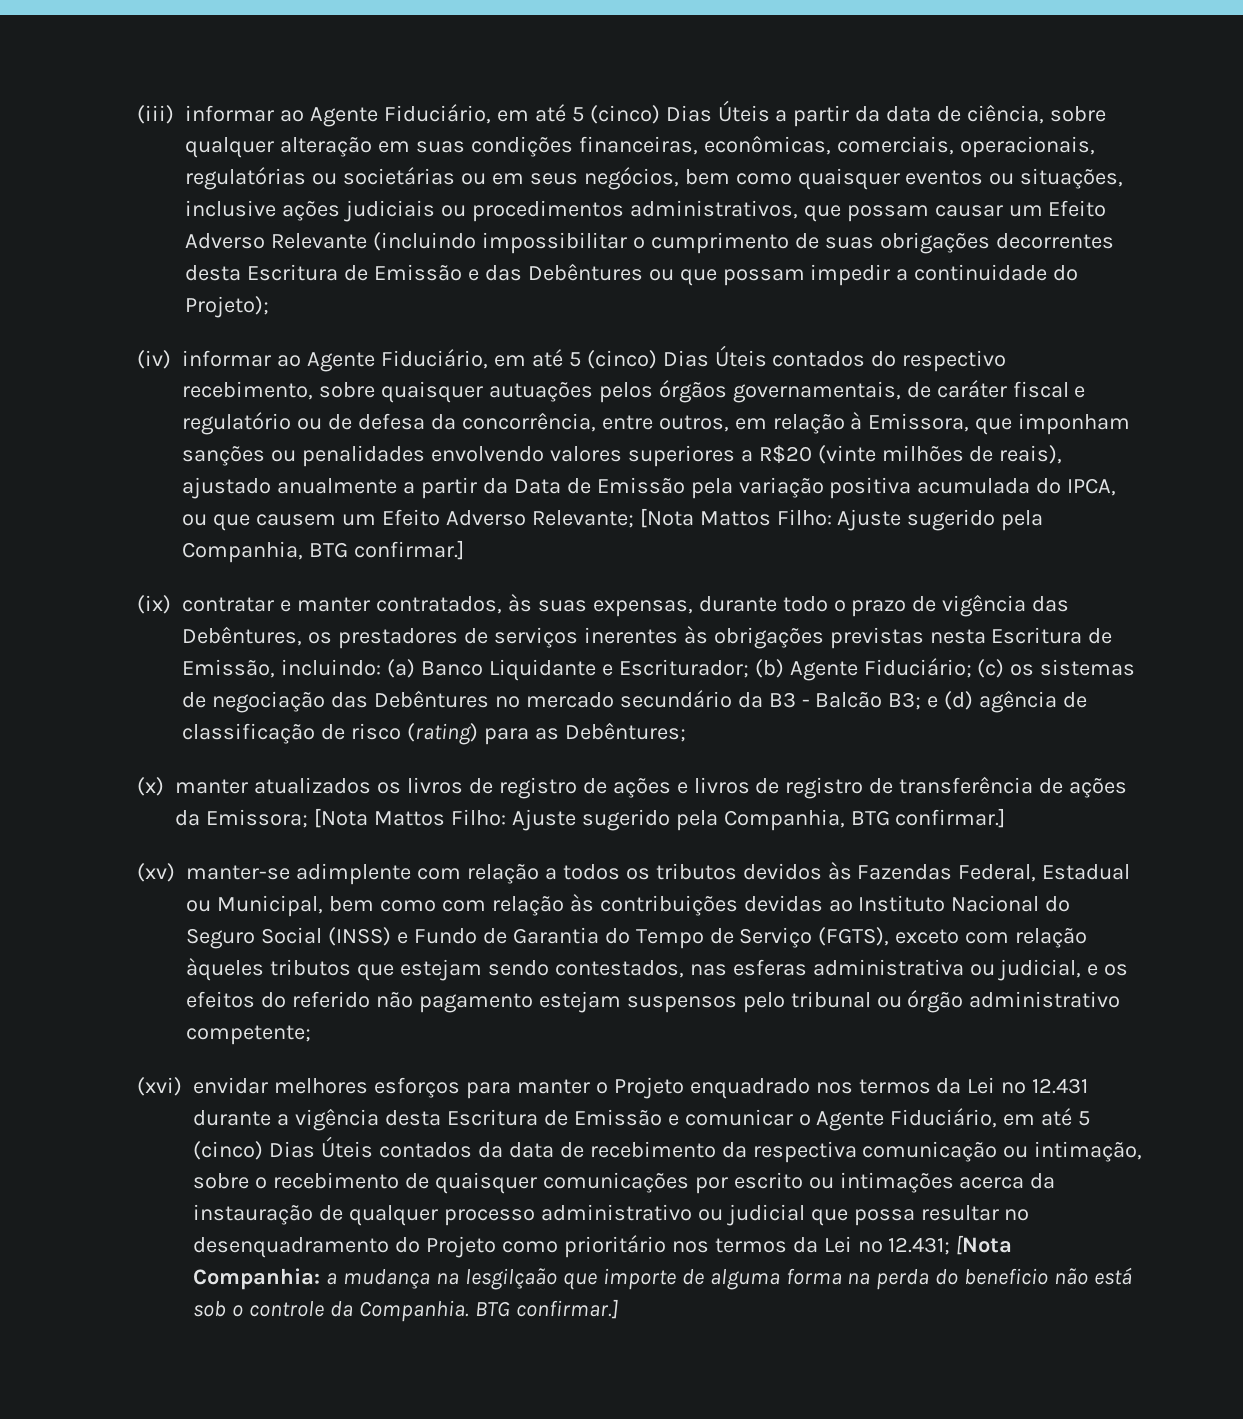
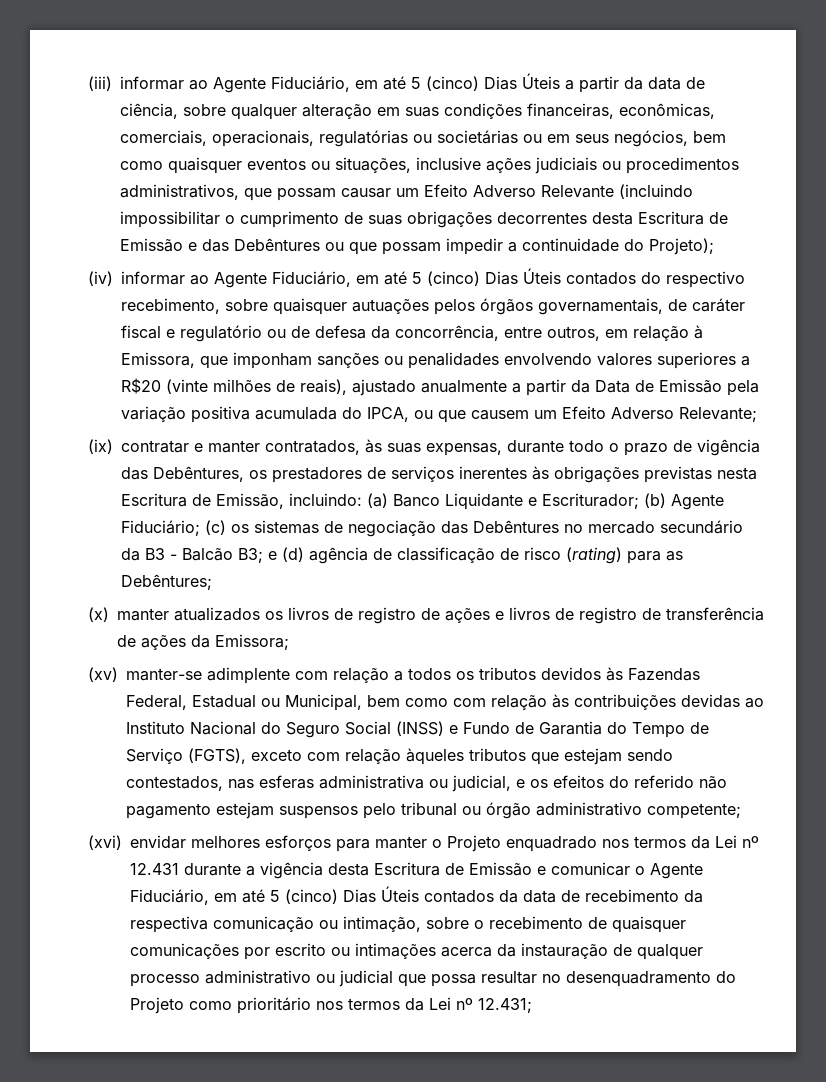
[639,508,1044,531] [182,540,464,563] [Nota Mattos Filho: Ajuste sugerido pela Companhia, BTG confirmar.] -> (757, 414) none
[313,808,1006,831] [Nota Mattos Filho: Ajuste sugerido pela Companhia, BTG confirmar.] -> (289, 642) none
[956,1235,1013,1255] [193,1267,1133,1290] [193,1299,618,1322] [Nota Companhia: a mudança na lesgilçaão que importe de alguma forma na perda do beneficio não está sob o controle da Companhia. BTG confirmar.] -> (532, 1005) none

